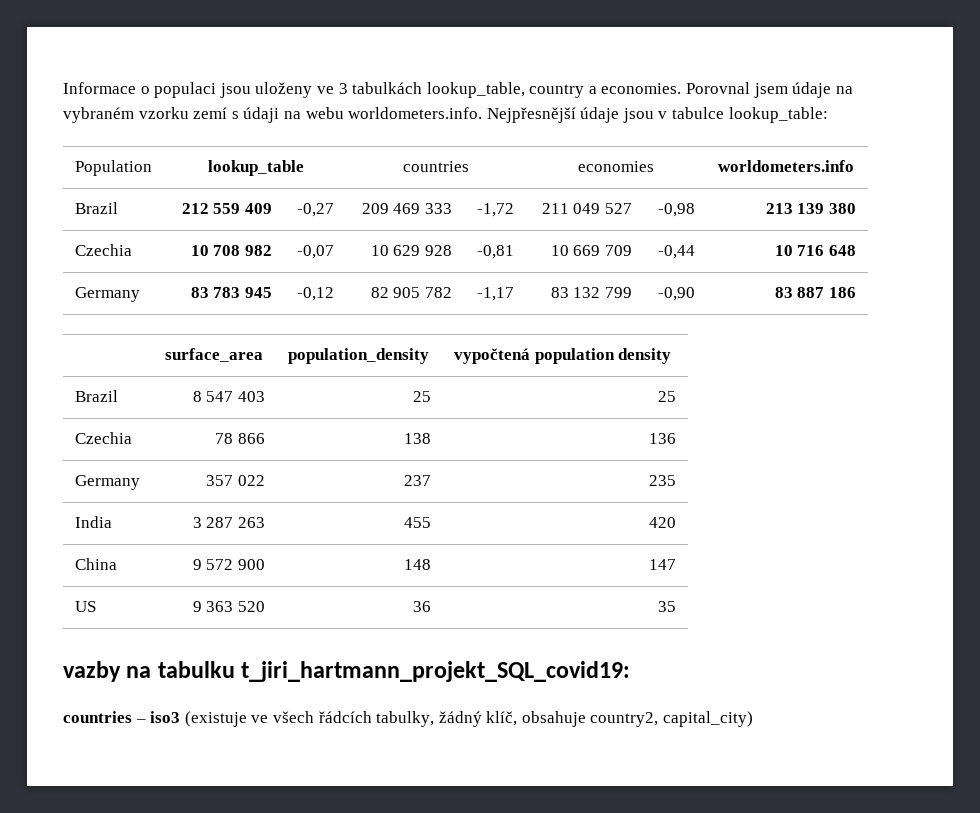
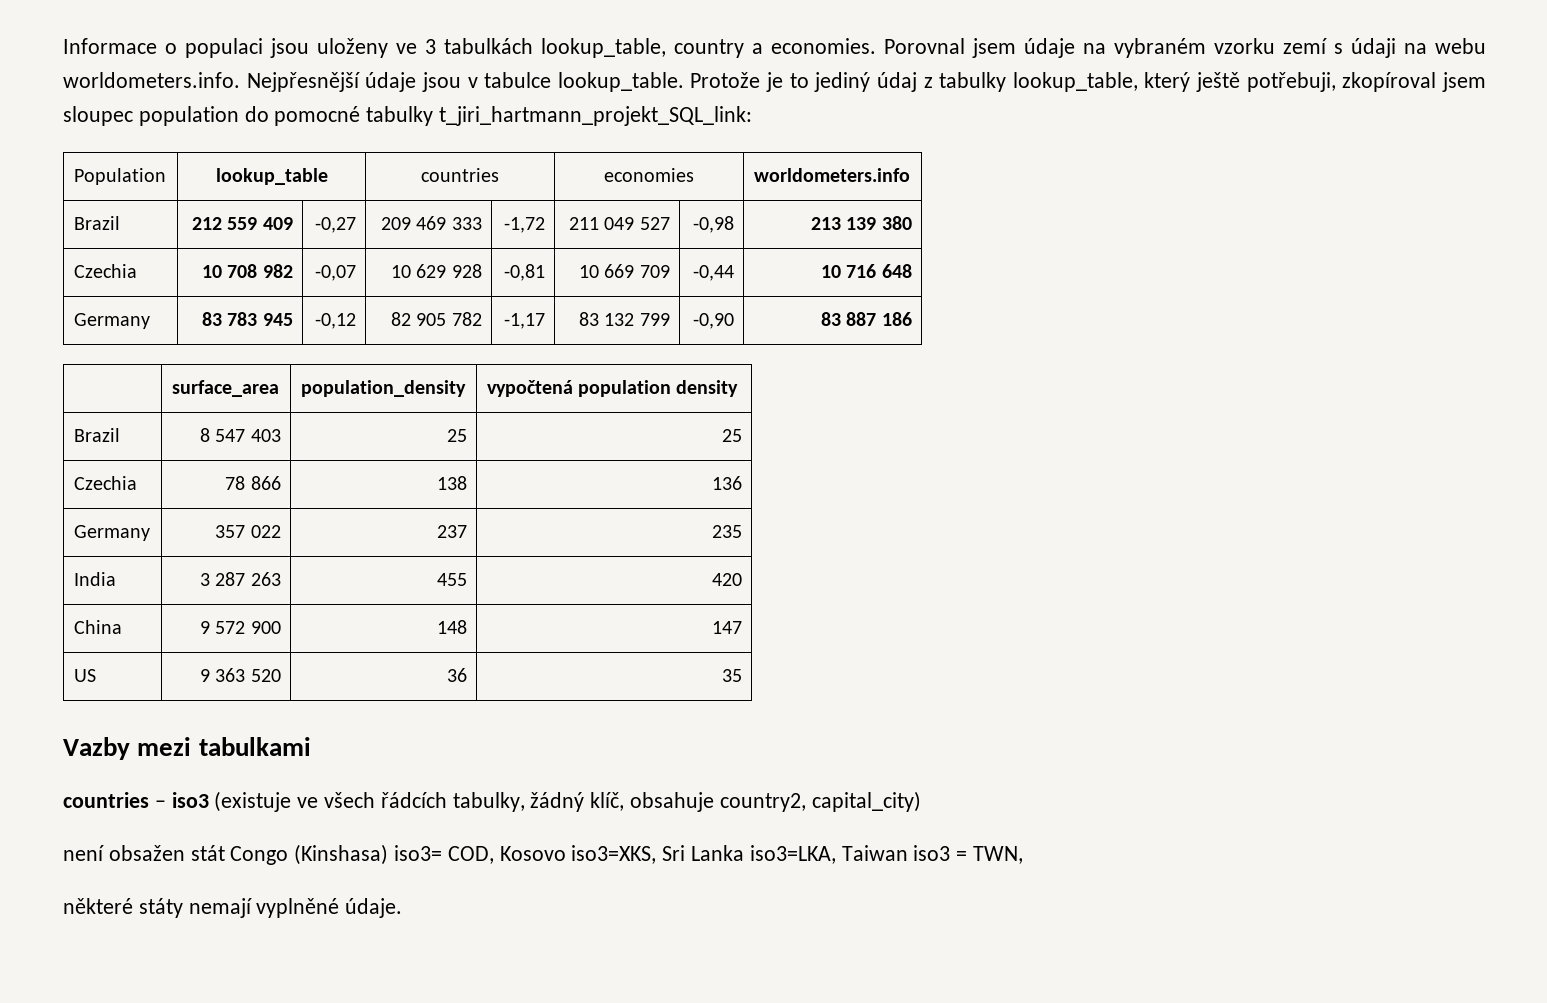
[728,107,828,123] lookup_table: -> [557,72,1486,92] [63,106,753,126] lookup_table. Protože je to jediný údaj z tabulky lookup_table, který ještě potřebuji, zkopíroval jsem sloupec population do pomocné tabulky t_jiri_hartmann_projekt_SQL_link:
[63,661,631,682] vazby na tabulku t_jiri_hartmann_projekt_SQL_covid19: -> [63,737,311,760] Vazby mezi tabulkami
(754, 719) none -> [63,844,1024,865] [63,898,403,918] // není obsažen stát Congo (Kinshasa) iso3= COD, Kosovo iso3=XKS, Sri Lanka iso3=LKA, Taiwan iso3 = TWN, // některé státy nemají vyplněné údaje.

